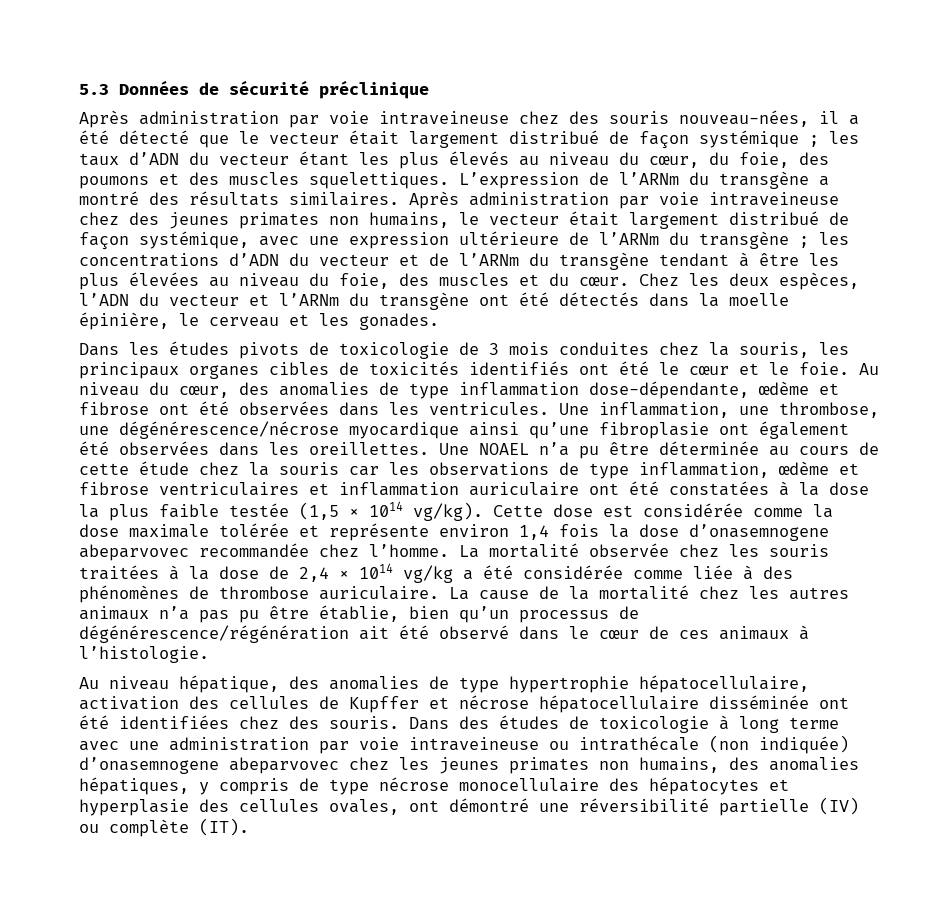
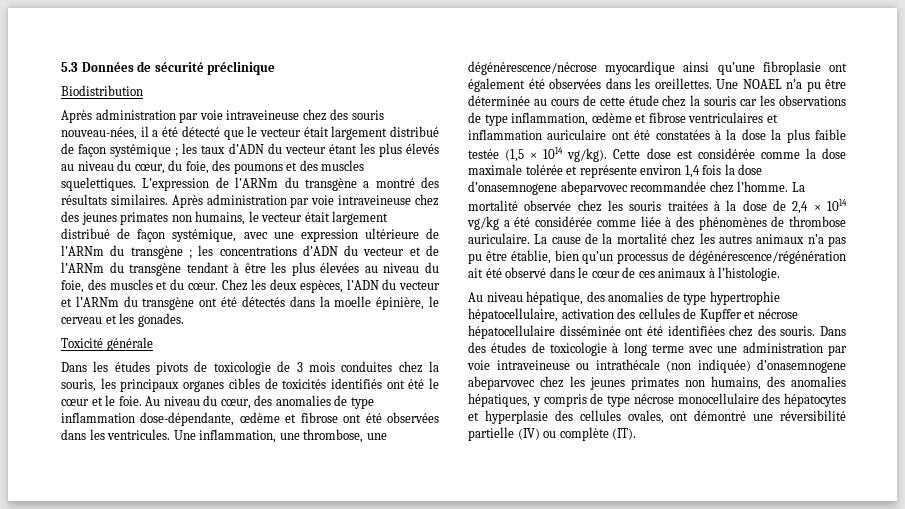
(429, 89) none -> [61,85,143,96] // Biodistribution
(439, 321) none -> [61,337,153,351] // Toxicité générale

